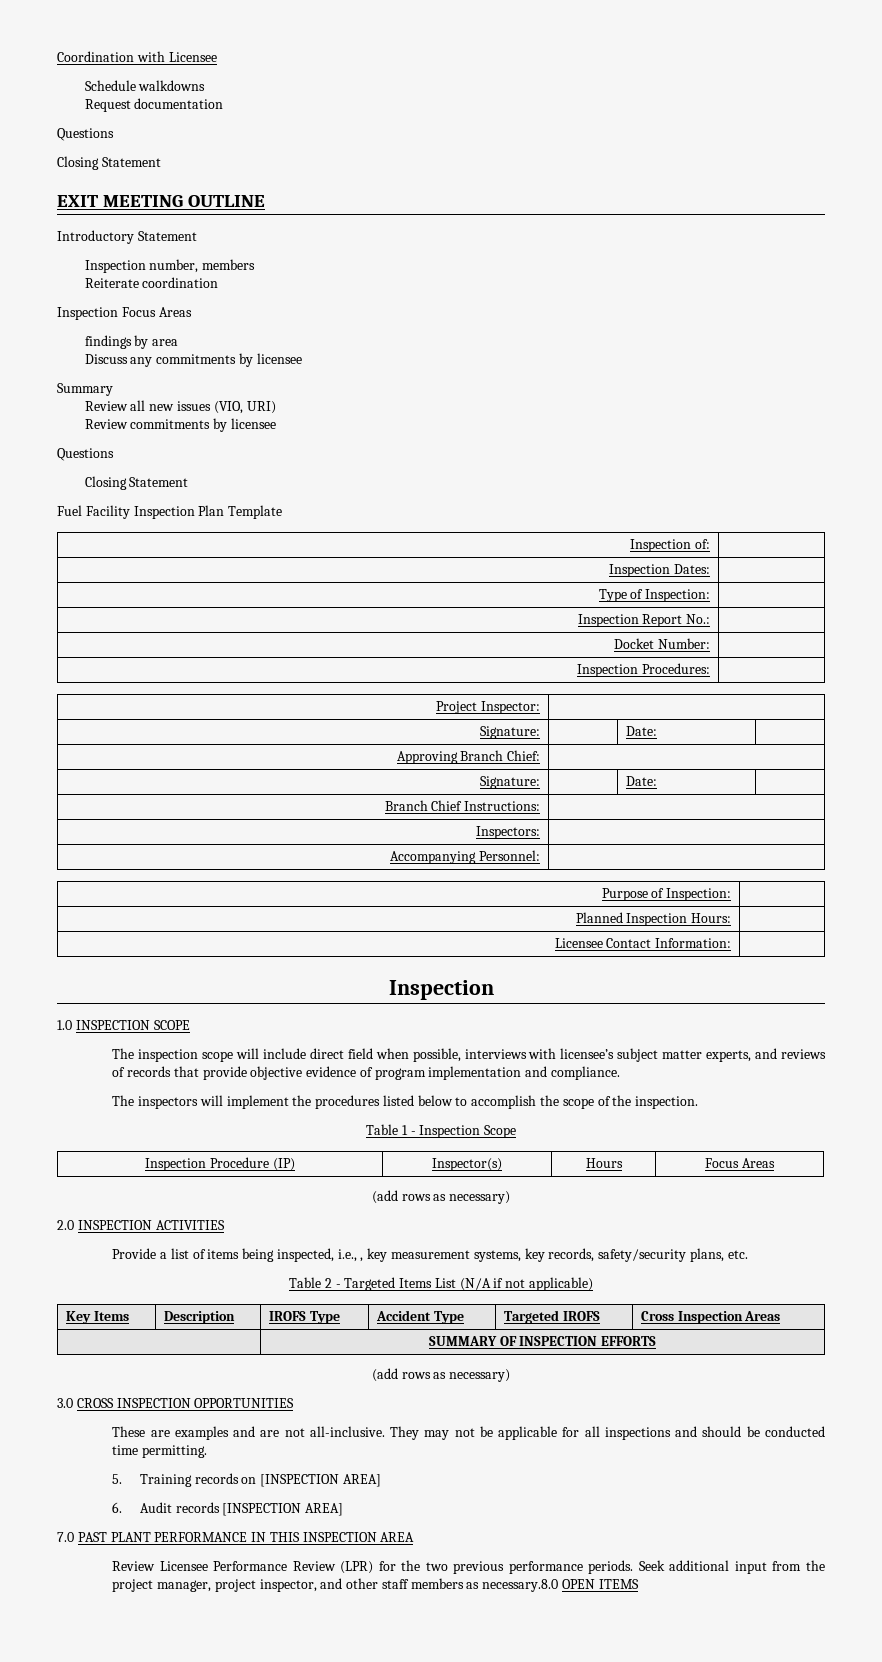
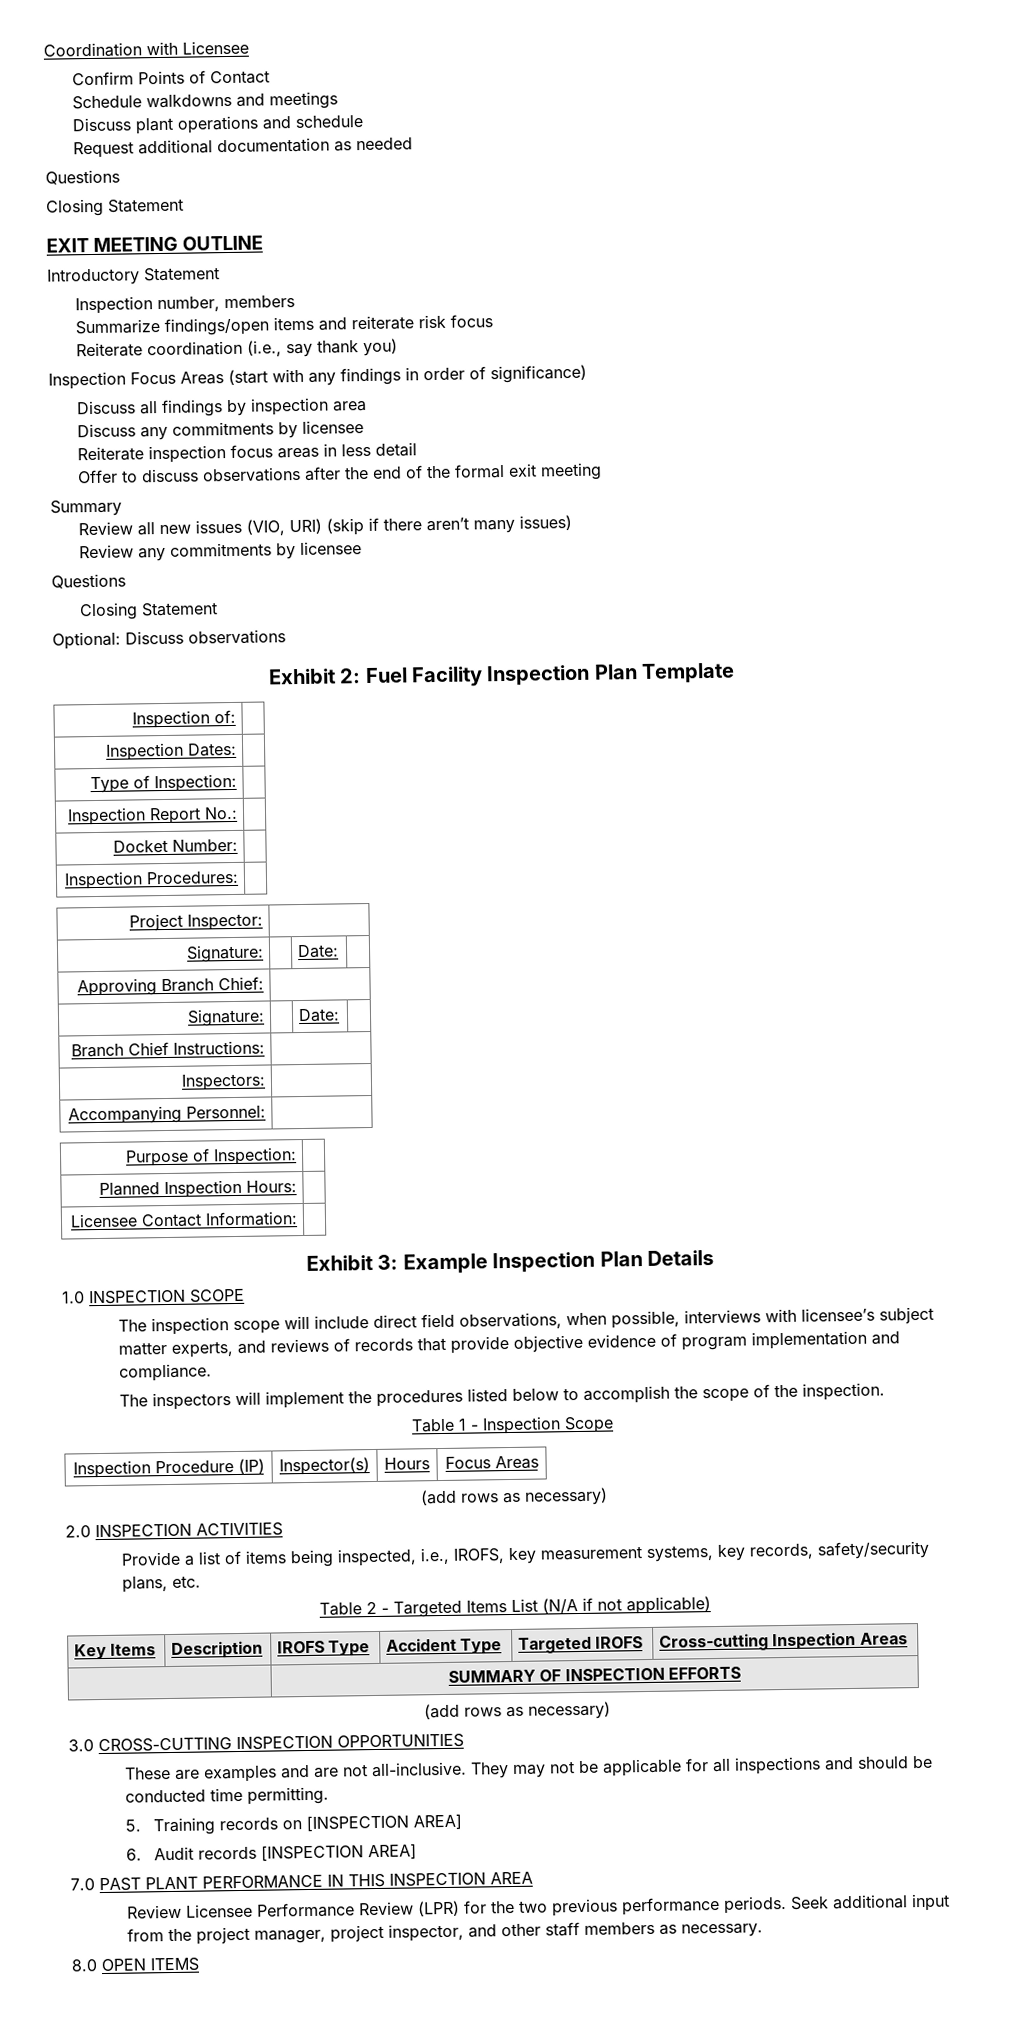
[84,80,206,91] Schedule walkdowns -> [71,70,270,86] [71,91,338,110] [71,115,363,135] Confirm Points of Contact // Schedule walkdowns and meetings // Discuss plant operations and schedule
(131, 105) none -> [137,139,213,155] additional
(224, 103) none -> [333,137,413,152] as needed
[84,277,219,288] [57,307,192,320] Reiterate coordination // Inspection Focus Areas // -> [74,314,493,336] [75,338,398,358] [48,364,587,390] [75,400,158,415] Summarize findings/open items and reiterate risk focus // Reiterate coordination (i.e., say thank you) // Inspection Focus Areas (start with any findings in order of significance) // Discuss all
(149, 342) none -> [249,397,329,416] inspection
(302, 358) none -> [76,442,417,464] [76,462,602,484] // Reiterate inspection focus areas in less detail // Offer to discuss observations after the end of the formal exit meeting
[84,419,128,429] // Review -> [325,514,572,536] [78,544,166,562] (skip if there aren’t many issues) // Review any
(189, 482) none -> [52,629,286,650] [267,668,362,685] Optional: Discuss observations // Exhibit 2:
[388,980,494,1000] Inspection -> [306,1249,714,1274] Exhibit 3: Example Inspection Plan Details
(373, 1053) none -> [458,1312,562,1330] observations,
[360,1257,364,1262] , -> [452,1548,505,1564] IROFS,
[640,1311,674,1321] Cross -> [659,1633,770,1652] Cross-cutting
[76,1398,114,1408] CROSS -> [98,1737,232,1753] CROSS-CUTTING
[482,1579,559,1592] necessary.8.0 -> [680,1923,763,1938] [71,1959,97,1972] necessary. // 8.0

